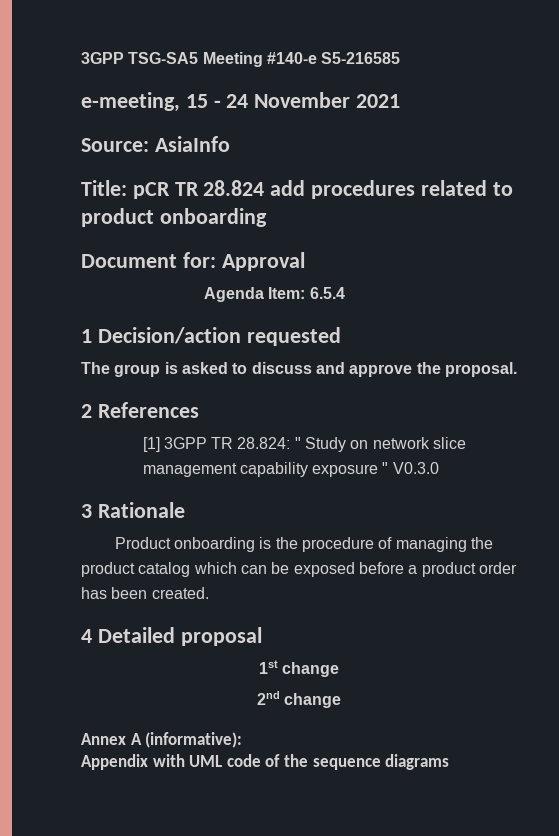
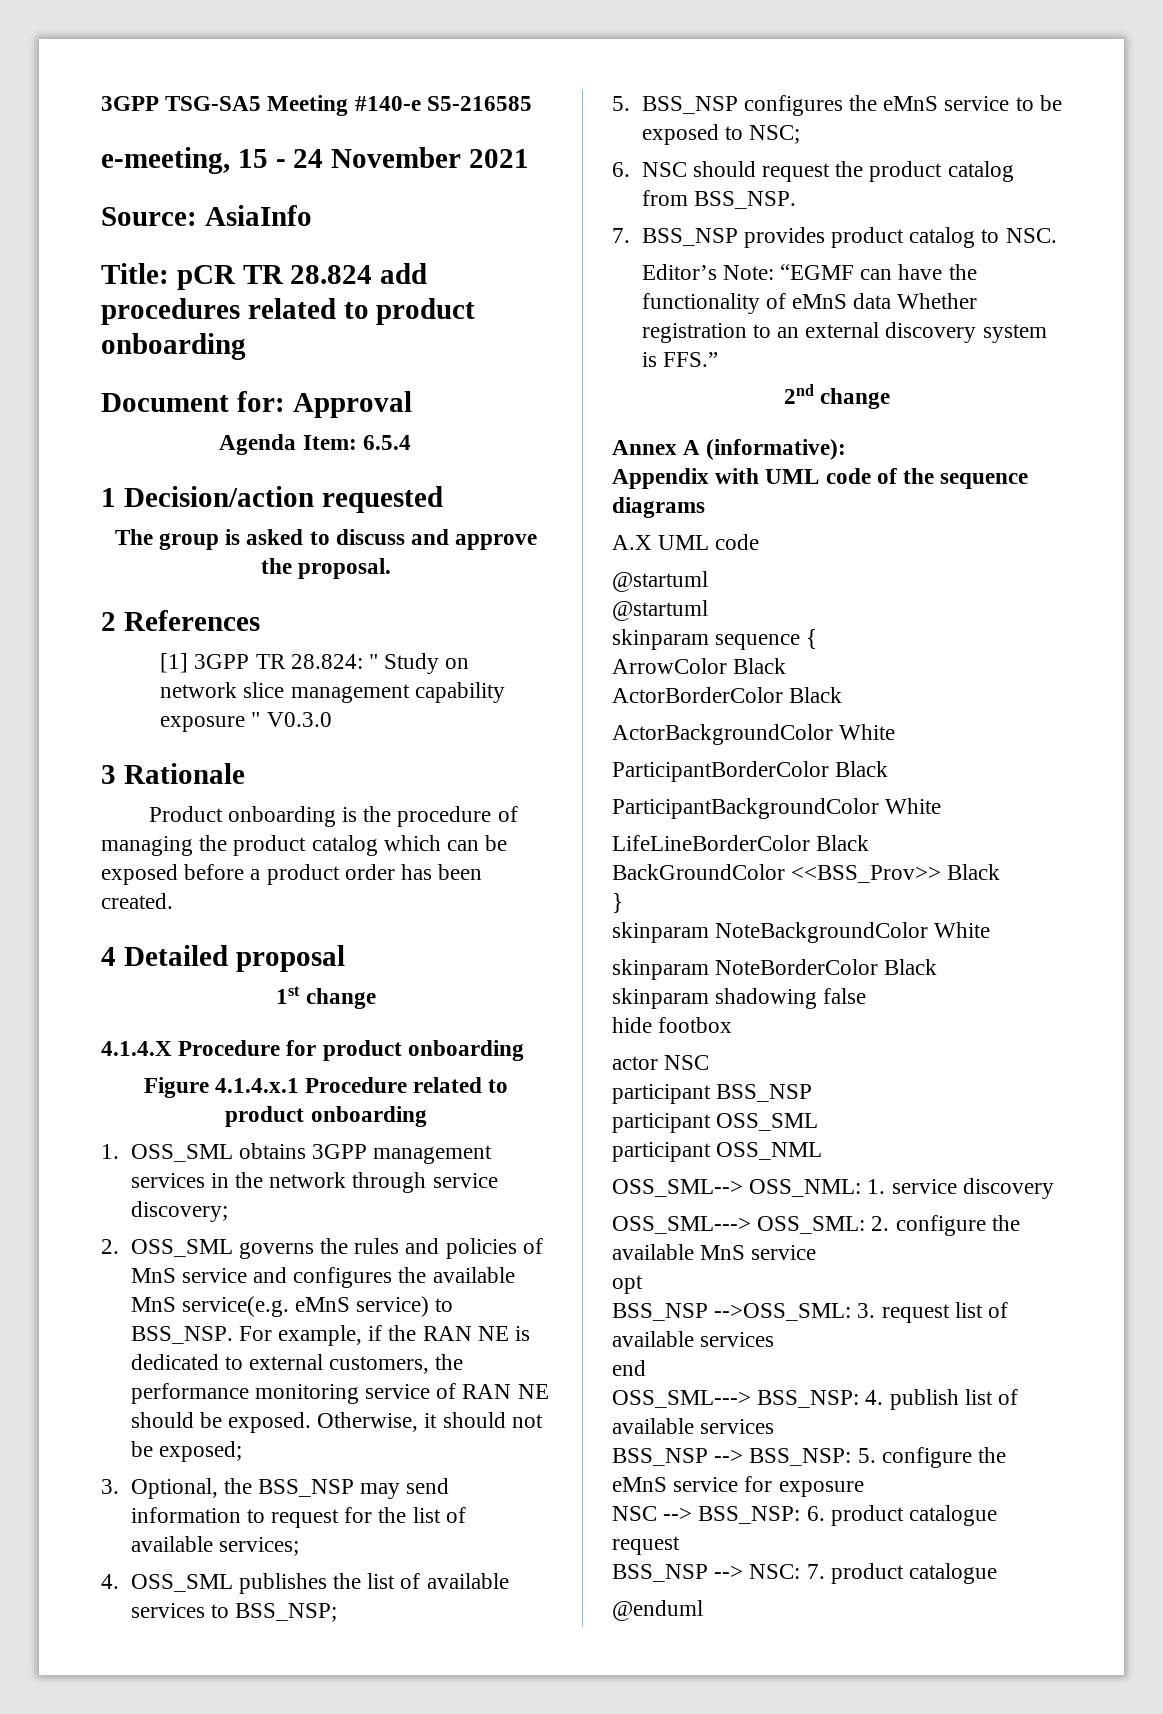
(340, 669) none -> [101,1040,524,1061] [143,1077,509,1098] [225,1106,427,1127] [101,1143,493,1164] [130,1172,498,1193] [130,1201,228,1222] [101,1238,543,1259] [130,1267,515,1288] [130,1296,454,1317] [130,1325,531,1346] [130,1354,464,1374] [130,1383,549,1404] [130,1412,543,1433] [130,1441,242,1462] [101,1478,450,1499] [130,1507,466,1528] [130,1536,299,1556] [101,1573,509,1594] [130,1603,338,1622] [612,95,1062,116] [641,124,801,145] [612,161,1014,182] [641,190,796,209] [612,227,1057,248] [641,264,977,280] [641,293,978,314] [641,322,1047,343] [641,352,718,367] // 4.1.4.X Procedure for product onboarding // Figure 4.1.4.x.1 Procedure related to product onboarding // 1. OSS_SML obtains 3GPP management services in the network through service discovery; // 2. OSS_SML governs the rules and policies of MnS service and configures the available MnS service(e.g. eMnS service) to BSS_NSP. For example, if the RAN NE is dedicated to external customers, the performance monitoring service of RAN NE should be exposed. Otherwise, it should not be exposed; // 3. Optional, the BSS_NSP may send information to request for the list of available services; // 4. OSS_SML publishes the list of available services to BSS_NSP; // 5. BSS_NSP configures the eMnS service to be exposed to NSC; // 6. NSC should request the product catalog from BSS_NSP. // 7. BSS_NSP provides product catalog to NSC. // Editor’s Note: “EGMF can have the functionality of eMnS data Whether registration to an external discovery system is FFS.”
(450, 762) none -> [612,534,760,550] [612,571,708,592] [612,600,708,621] [612,629,818,650] [612,658,787,674] [612,687,843,703] [612,724,896,745] [612,761,889,782] [612,798,942,819] [612,835,870,851] [612,864,1001,883] [612,893,623,913] [612,922,991,943] [612,959,938,980] [612,988,867,1009] [612,1017,733,1033] [612,1055,710,1070] [612,1084,813,1104] [612,1113,819,1133] [612,1142,823,1162] [612,1178,1054,1199] [612,1215,1020,1236] [612,1244,817,1260] [612,1275,643,1294] [612,1302,1009,1323] [612,1331,775,1347] [612,1360,646,1376] [612,1389,1019,1410] [612,1418,775,1434] [612,1447,1007,1468] [612,1476,864,1497] [612,1505,998,1526] [612,1536,680,1555] [612,1563,998,1584] [612,1600,703,1621] // A.X UML code // @startuml // @startuml // skinparam sequence { // ArrowColor Black // ActorBorderColor Black // ActorBackgroundColor White // ParticipantBorderColor Black // ParticipantBackgroundColor White // LifeLineBorderColor Black // BackGroundColor <<BSS_Prov>> Black // } // skinparam NoteBackgroundColor White // skinparam NoteBorderColor Black // skinparam shadowing false // hide footbox // actor NSC // participant BSS_NSP // participant OSS_SML // participant OSS_NML // OSS_SML--> OSS_NML: 1. service discovery // OSS_SML---> OSS_SML: 2. configure the available MnS service // opt // BSS_NSP -->OSS_SML: 3. request list of available services // end // OSS_SML---> BSS_NSP: 4. publish list of available services // BSS_NSP --> BSS_NSP: 5. configure the eMnS service for exposure // NSC --> BSS_NSP: 6. product catalogue request // BSS_NSP --> NSC: 7. product catalogue // @enduml

